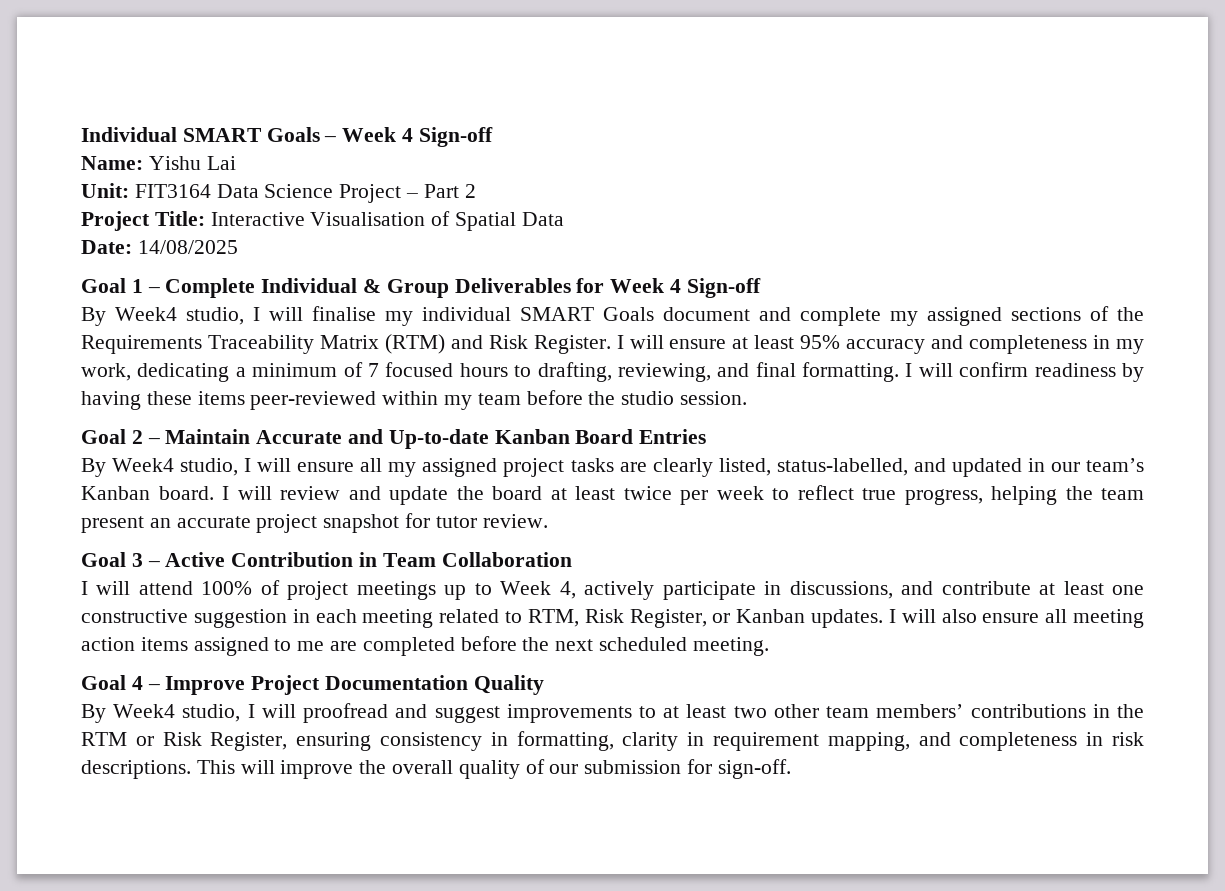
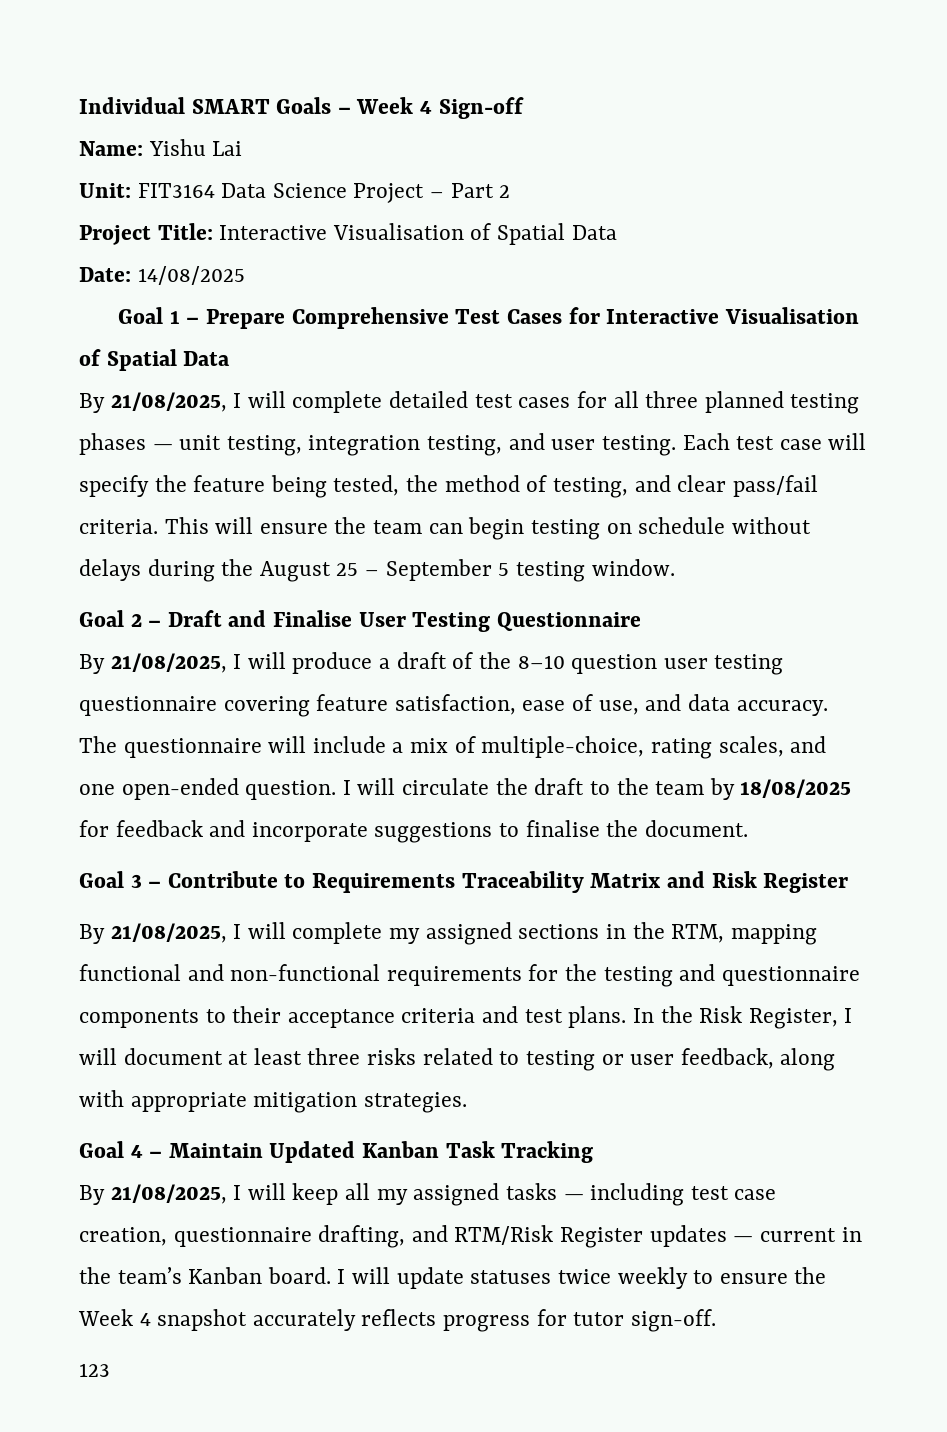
[165,278,761,298] [81,306,1144,326] [81,334,1145,354] [81,362,1145,382] [81,390,748,410] [81,429,707,449] [81,458,1080,477] Complete Individual & Group Deliverables for Week 4 Sign-off // By Week4 studio, I will finalise my individual SMART Goals document and complete my assigned sections of the Requirements Traceability Matrix (RTM) and Risk Register. I will ensure at least 95% accuracy and completeness in my work, dedicating a minimum of 7 focused hours to drafting, reviewing, and final formatting. I will confirm readiness by having these items peer-reviewed within my team before the studio session. // Goal 2 – Maintain Accurate and Up-to-date Kanban Board Entries // By Week4 studio, I will ensure all my assigned project tasks are clearly listed, status-labelled, and updated in our -> [206,307,859,329] [79,349,231,371] [79,391,860,414] [79,433,867,456] [79,475,818,498] [79,517,811,540] [79,559,675,582] [79,610,641,632] [79,652,784,675] [79,694,828,717] [79,736,827,759] [79,778,852,800] [79,820,748,843] [79,871,849,893] [79,922,817,945] [79,964,860,987] [79,1006,853,1029] [79,1048,836,1071] [79,1090,467,1113] [79,1141,594,1163] [79,1183,777,1206] [79,1225,862,1248] [79,1267,111,1284] Prepare Comprehensive Test Cases for Interactive Visualisation of Spatial Data // By 21/08/2025, I will complete detailed test cases for all three planned testing phases — unit testing, integration testing, and user testing. Each test case will specify the feature being tested, the method of testing, and clear pass/fail criteria. This will ensure the team can begin testing on schedule without delays during the August 25 – September 5 testing window. // Goal 2 – Draft and Finalise User Testing Questionnaire // By 21/08/2025, I will produce a draft of the 8–10 question user testing questionnaire covering feature satisfaction, ease of use, and data accuracy. The questionnaire will include a mix of multiple-choice, rating scales, and one open-ended question. I will circulate the draft to the team by 18/08/2025 for feedback and incorporate suggestions to finalise the document. // Goal 3 – Contribute to Requirements Traceability Matrix and Risk Register // By 21/08/2025, I will complete my assigned sections in the RTM, mapping functional and non-functional requirements for the testing and questionnaire components to their acceptance criteria and test plans. In the Risk Register, I will document at least three risks related to testing or user feedback, along with appropriate mitigation strategies. // Goal 4 – Maintain Updated Kanban Task Tracking // By 21/08/2025, I will keep all my assigned tasks — including test case creation, questionnaire drafting, and RTM/Risk Register updates — current in the
[280,485,1144,505] [81,513,548,533] [81,552,572,567] [81,580,1145,600] [81,609,1145,628] [81,636,769,656] [81,675,544,695] [81,703,1144,723] [81,731,1144,751] [81,759,791,779] review and update the board at least twice per week to reflect true progress, helping the team present an accurate project snapshot for tutor review. // Goal 3 – Active Contribution in Team Collaboration // I will attend 100% of project meetings up to Week 4, actively participate in discussions, and contribute at least one constructive suggestion in each meeting related to RTM, Risk Register, or Kanban updates. I will also ensure all meeting action items assigned to me are completed before the next scheduled meeting. // Goal 4 – Improve Project Documentation Quality // By Week4 studio, I will proofread and suggest improvements to at least two other team members’ contributions in the RTM or Risk Register, ensuring consistency in formatting, clarity in requirement mapping, and completeness in risk descriptions. This will improve the overall quality of our submission for sign-off. -> [396,1267,827,1289] [78,1309,716,1332] [79,1363,110,1377] update statuses twice weekly to ensure the Week 4 snapshot accurately reflects progress for tutor sign-off. // 123

